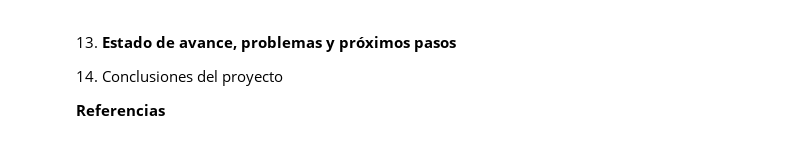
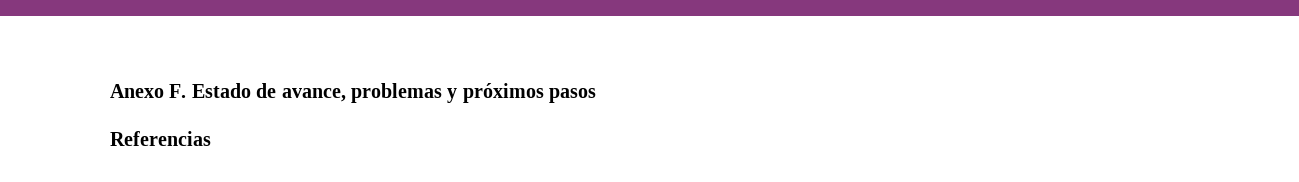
[76,37,98,48] 13. -> [110,84,187,98] Anexo F.
[76,70,284,86] // 14. Conclusiones del proyecto -> (597, 95) none

